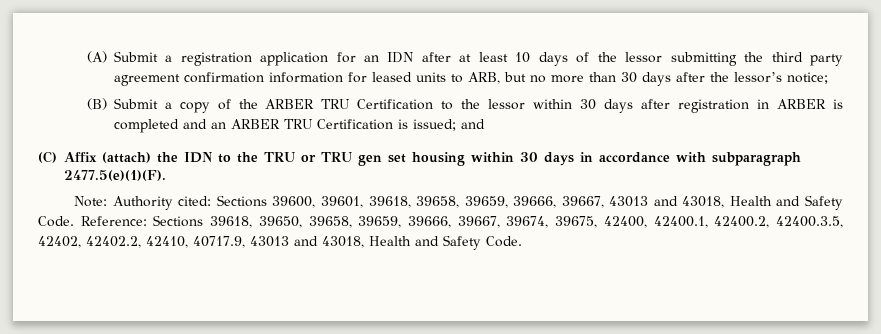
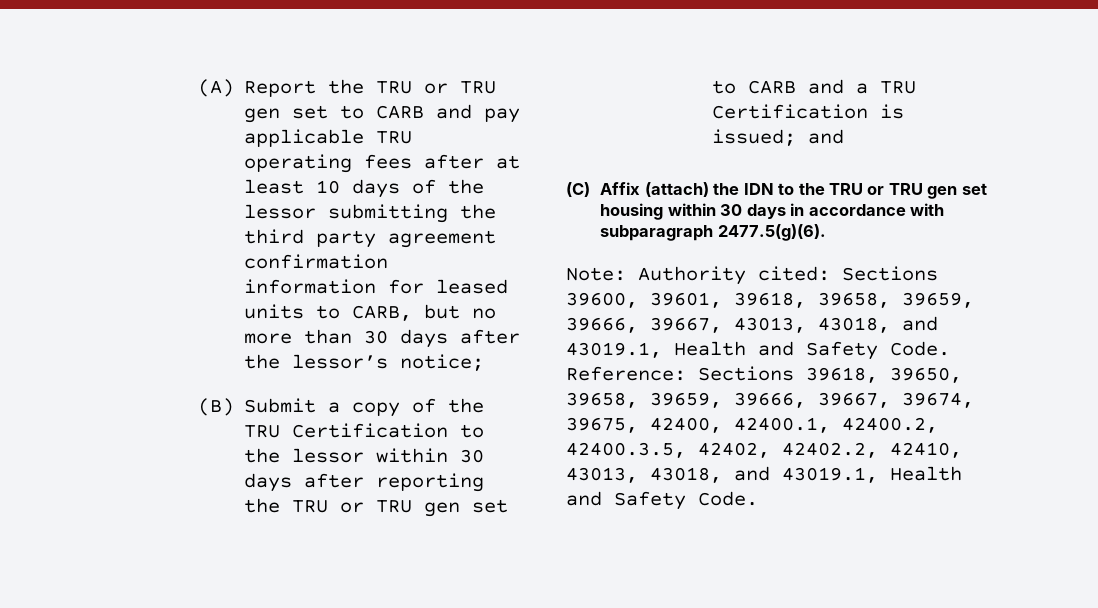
[113,51,414,66] Submit a registration application for an IDN -> [244,79,497,97] [244,104,521,123] [244,129,413,147] [244,154,413,173] Report the TRU or TRU gen set to CARB and pay applicable TRU operating fees
[467,72,500,84] ARB, -> [352,305,413,321] CARB,
[265,99,315,109] ARBER -> (485, 405) none
[678,99,843,113] [113,119,280,133] registration in ARBER is completed and an ARBER -> [376,473,485,492] [244,498,509,517] [712,79,869,94] reporting the TRU or TRU gen set to CARB and a
[64,170,166,181] 2477.5(e)(1)(F). -> [717,224,826,241] 2477.5(g)(6).
[609,196,725,208] 43013 and 43018, -> [734,316,938,333] [566,342,662,358] 43013, 43018, and 43019.1,
[193,236,364,248] 40717.9, 43013 and 43018, -> [566,466,878,483] 43013, 43018, and 43019.1,

